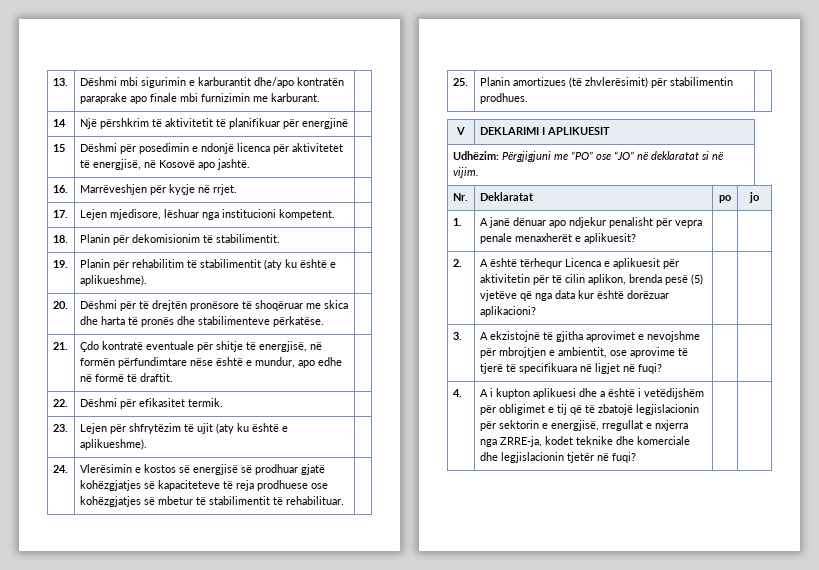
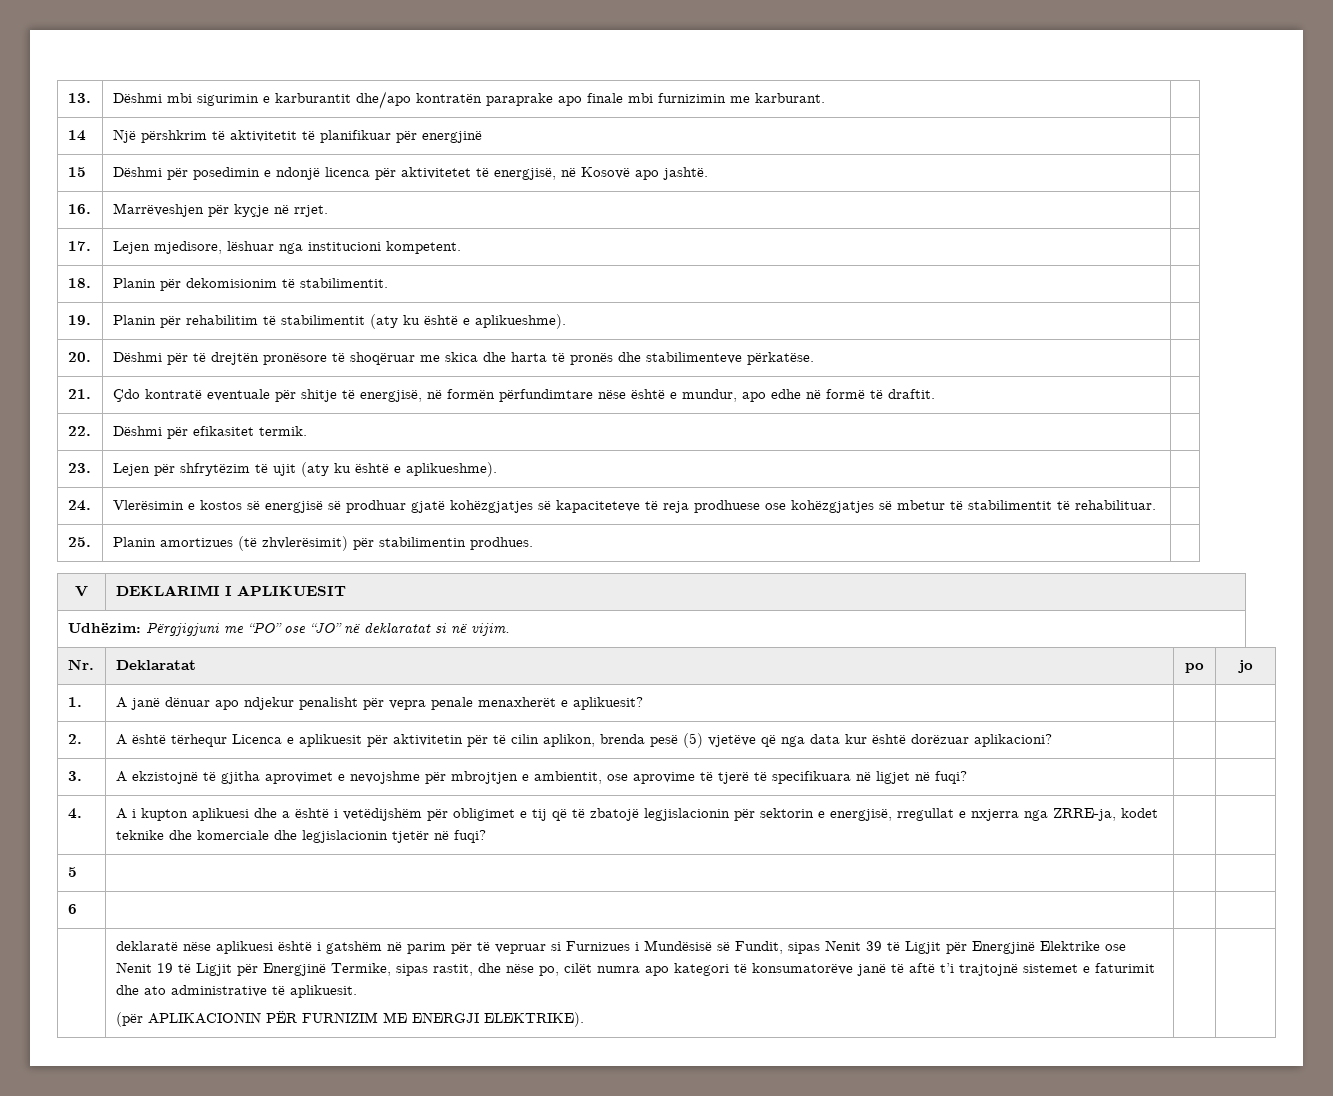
(636, 457) none -> [67,867,77,877] [67,904,77,914] [115,940,1126,954] [115,962,1155,976] [115,985,357,998] [115,1011,584,1027] // 5 | | | // 6 | | | // | deklaratë nëse aplikuesi është i gatshëm në parim për të vepruar si Furnizues i Mundësisë së Fundit, sipas Nenit 39 të Ligjit për Energjinë Elektrike ose Nenit 19 të Ligjit për Energjinë Termike, sipas rastit, dhe nëse po, cilët numra apo kategori të konsumatorëve janë të aftë t’i trajtojnë sistemet e faturimit dhe ato administrative të aplikuesit. // (për APLIKACIONIN PËR FURNIZIM ME ENERGJI ELEKTRIKE). | |

